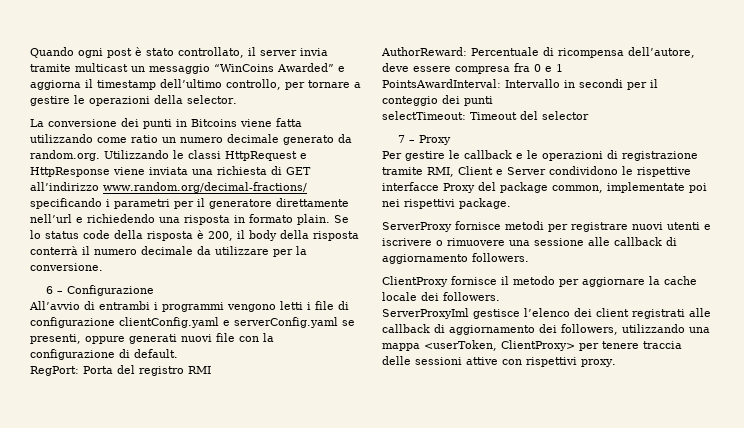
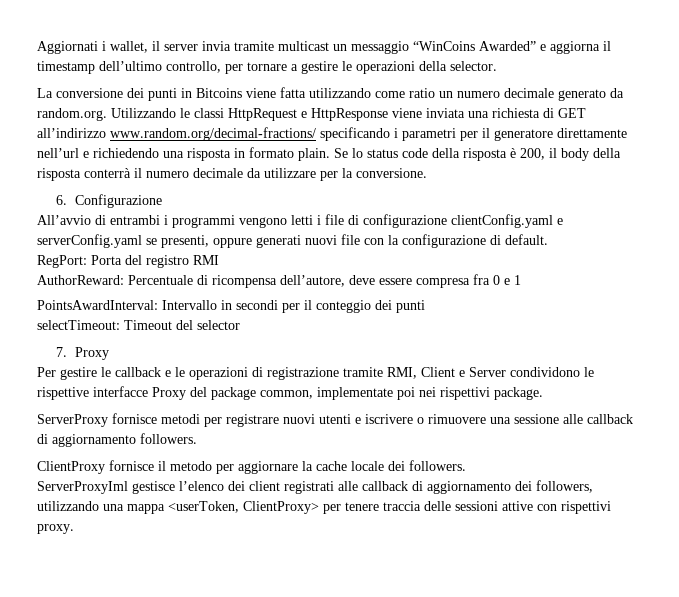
[30,47,244,58] Quando ogni post è stato controllato, -> [37,41,148,54] Aggiornati i wallet,
[45,286,63,294] 6 – -> [56,195,68,205] 6.
[397,135,415,143] 7 – -> [56,347,68,357] 7.

